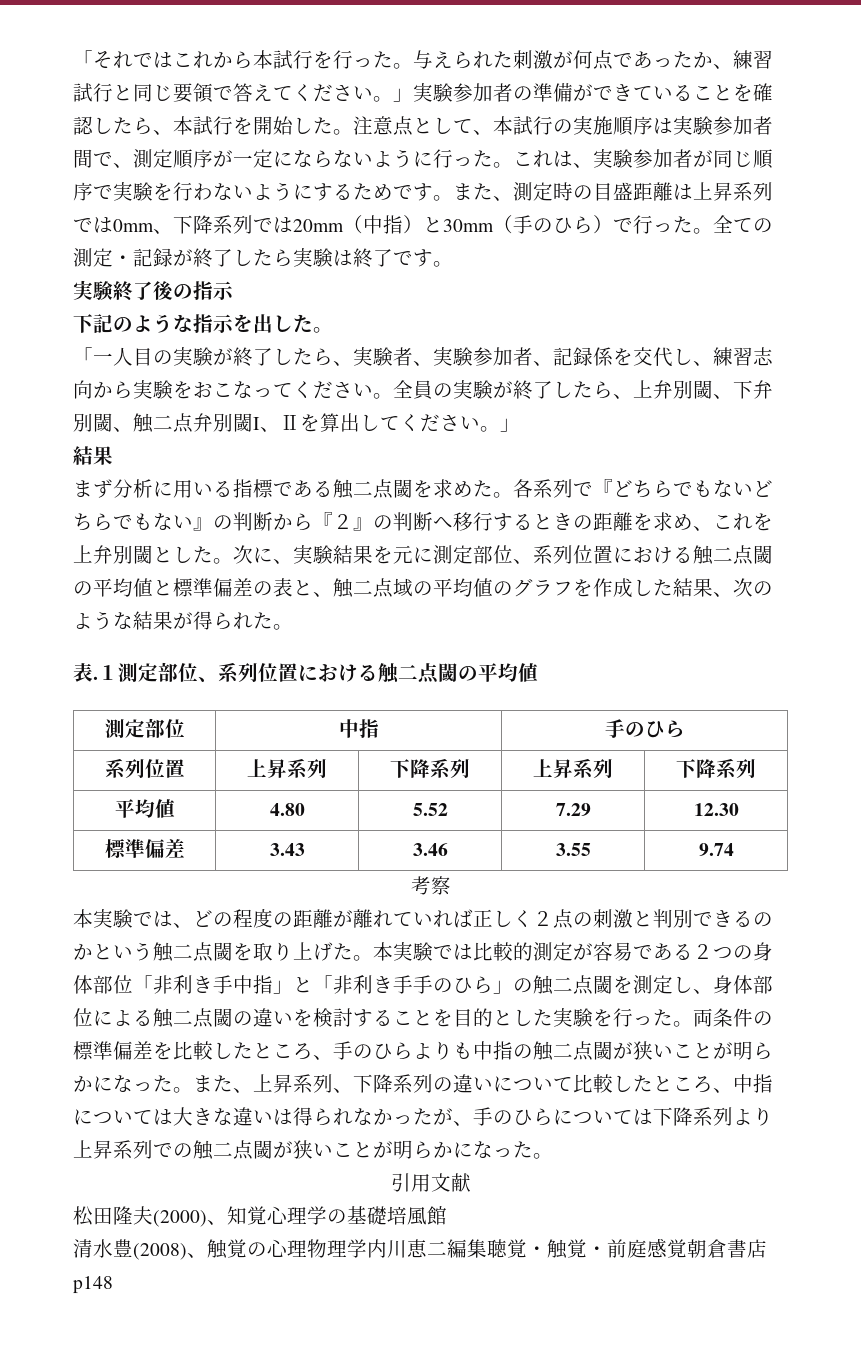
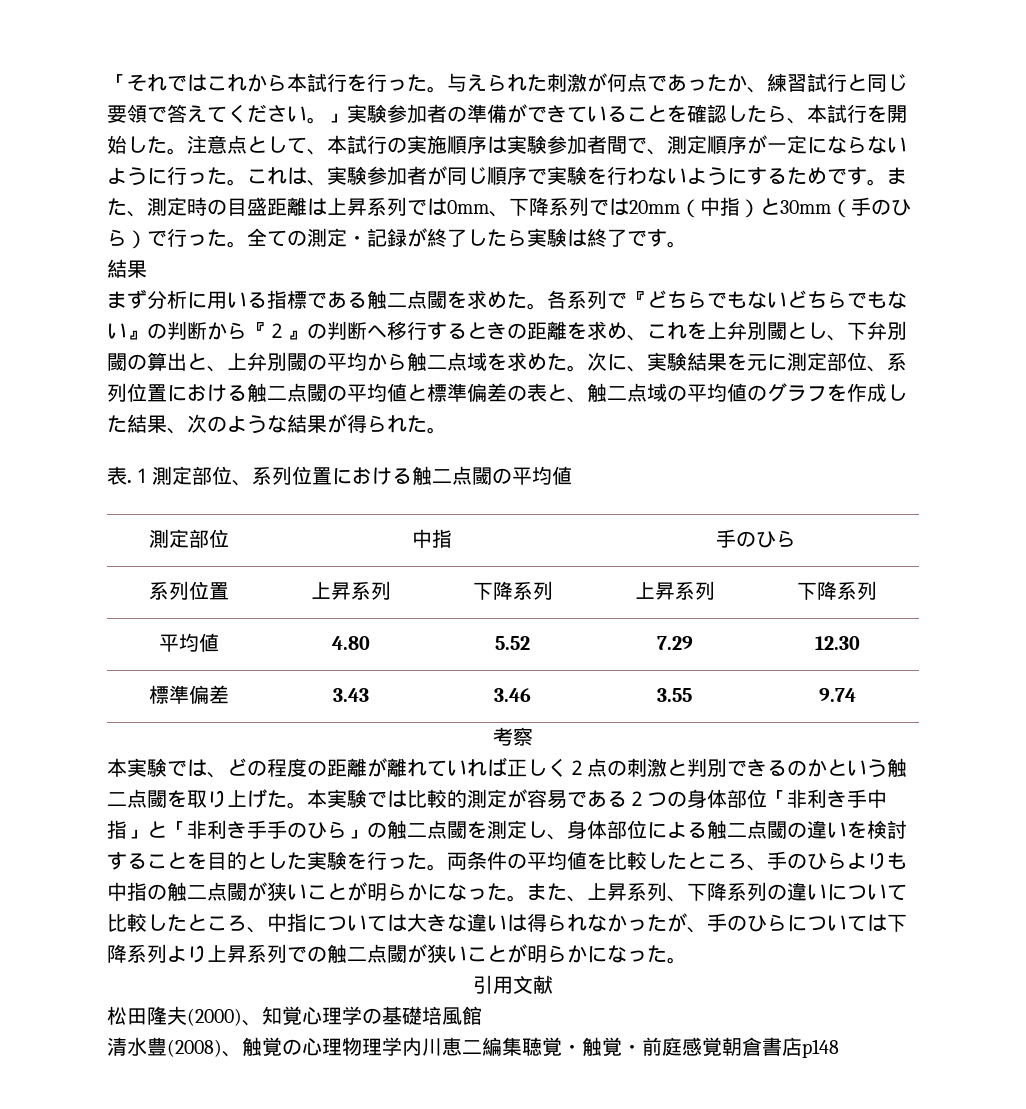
[73,280,234,301] [73,314,333,333] [73,347,773,367] [73,380,773,400] [73,413,520,433] // 実験終了後の指示 // 下記のような指示を出した。 // 「一人目の実験が終了したら、実験者、実験参加者、記録係を交代し、練習志向から実験をおこなってください。全員の実験が終了したら、上弁別閾、下弁別閾、触二点弁別閾I、Ⅱを算出してください。」 -> (687, 244) none
(193, 554) none -> [827,321,907,341] [107,352,547,372] 、下弁別閾の算出と、上弁別閾の平均から触二点域を求め
[73,1041,153,1060] 標準偏差 -> [527,851,587,870] 平均値

